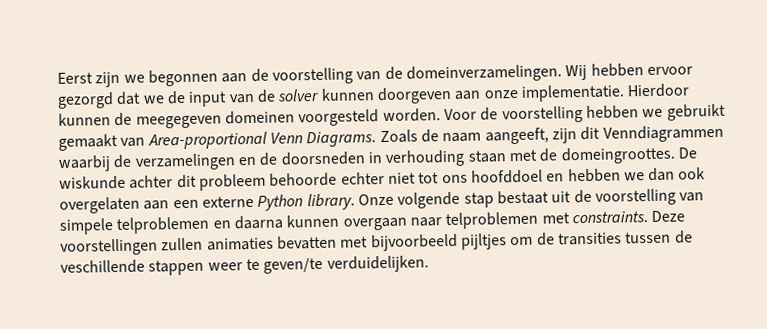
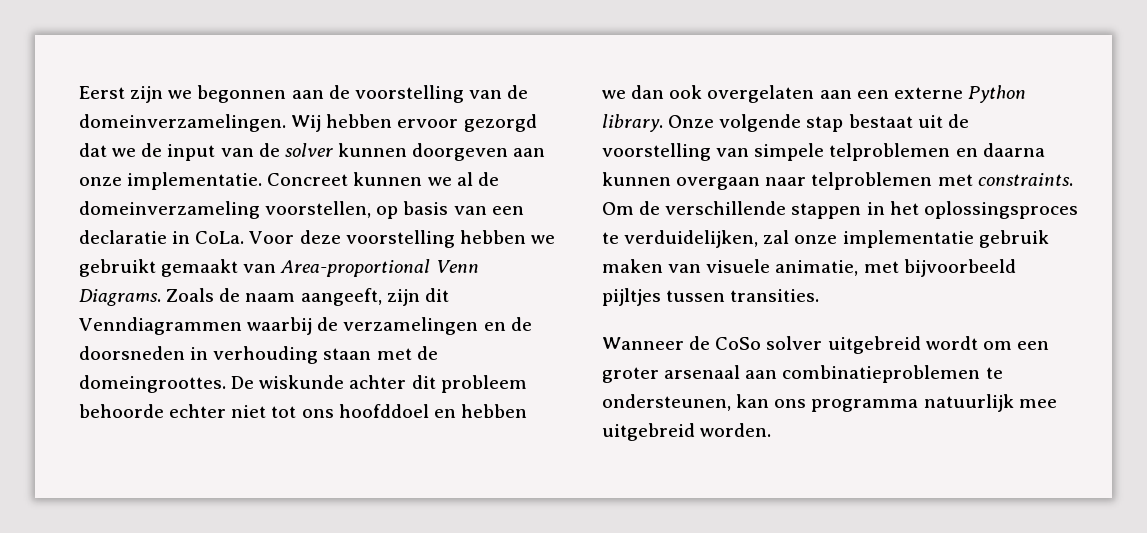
[627,83,691,98] [58,107,499,129] Hierdoor kunnen de meegegeven domeinen voorgesteld worden. Voor de -> [267,172,499,186] [79,201,524,219] [79,230,341,244] Concreet kunnen we al de domeinverzameling voorstellen, op basis van een declaratie in CoLa. Voor deze
[651,210,686,222] [60,230,693,256] [60,255,429,276] Deze voorstellingen zullen animaties bevatten met bijvoorbeeld pijltjes om de transities tussen de veschillende stappen weer te geven/te verduidelijken. -> [602,201,1078,219] [602,230,1049,248] [602,259,1016,277] [602,288,820,306] [602,336,1049,354] [602,365,1003,383] [602,394,1057,412] [602,423,772,441] Om de verschillende stappen in het oplossingsproces te verduidelijken, zal onze implementatie gebruik maken van visuele animatie, met bijvoorbeeld pijltjes tussen transities. // Wanneer de CoSo solver uitgebreid wordt om een groter arsenaal aan combinatieproblemen te ondersteunen, kan ons programma natuurlijk mee uitgebreid worden.

